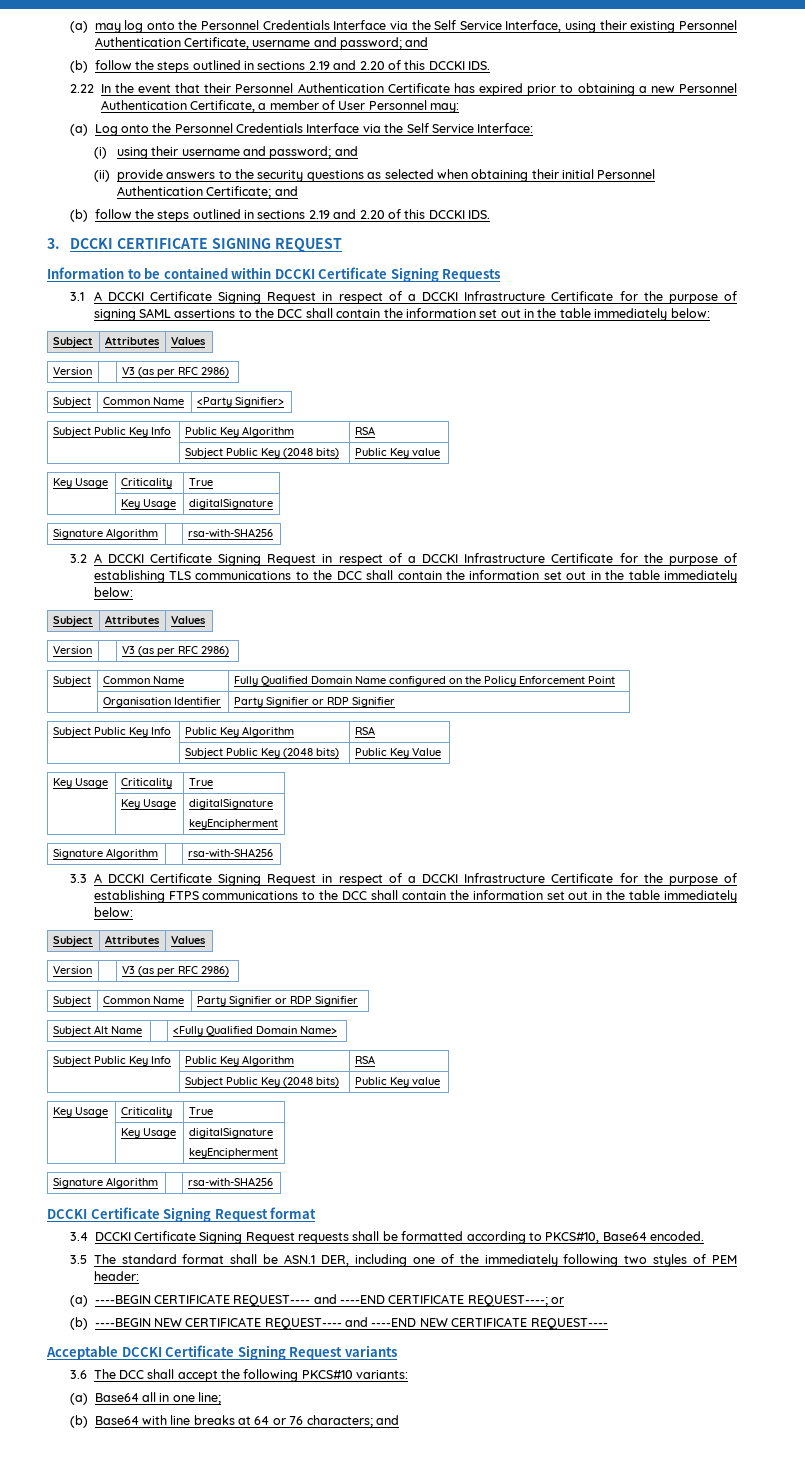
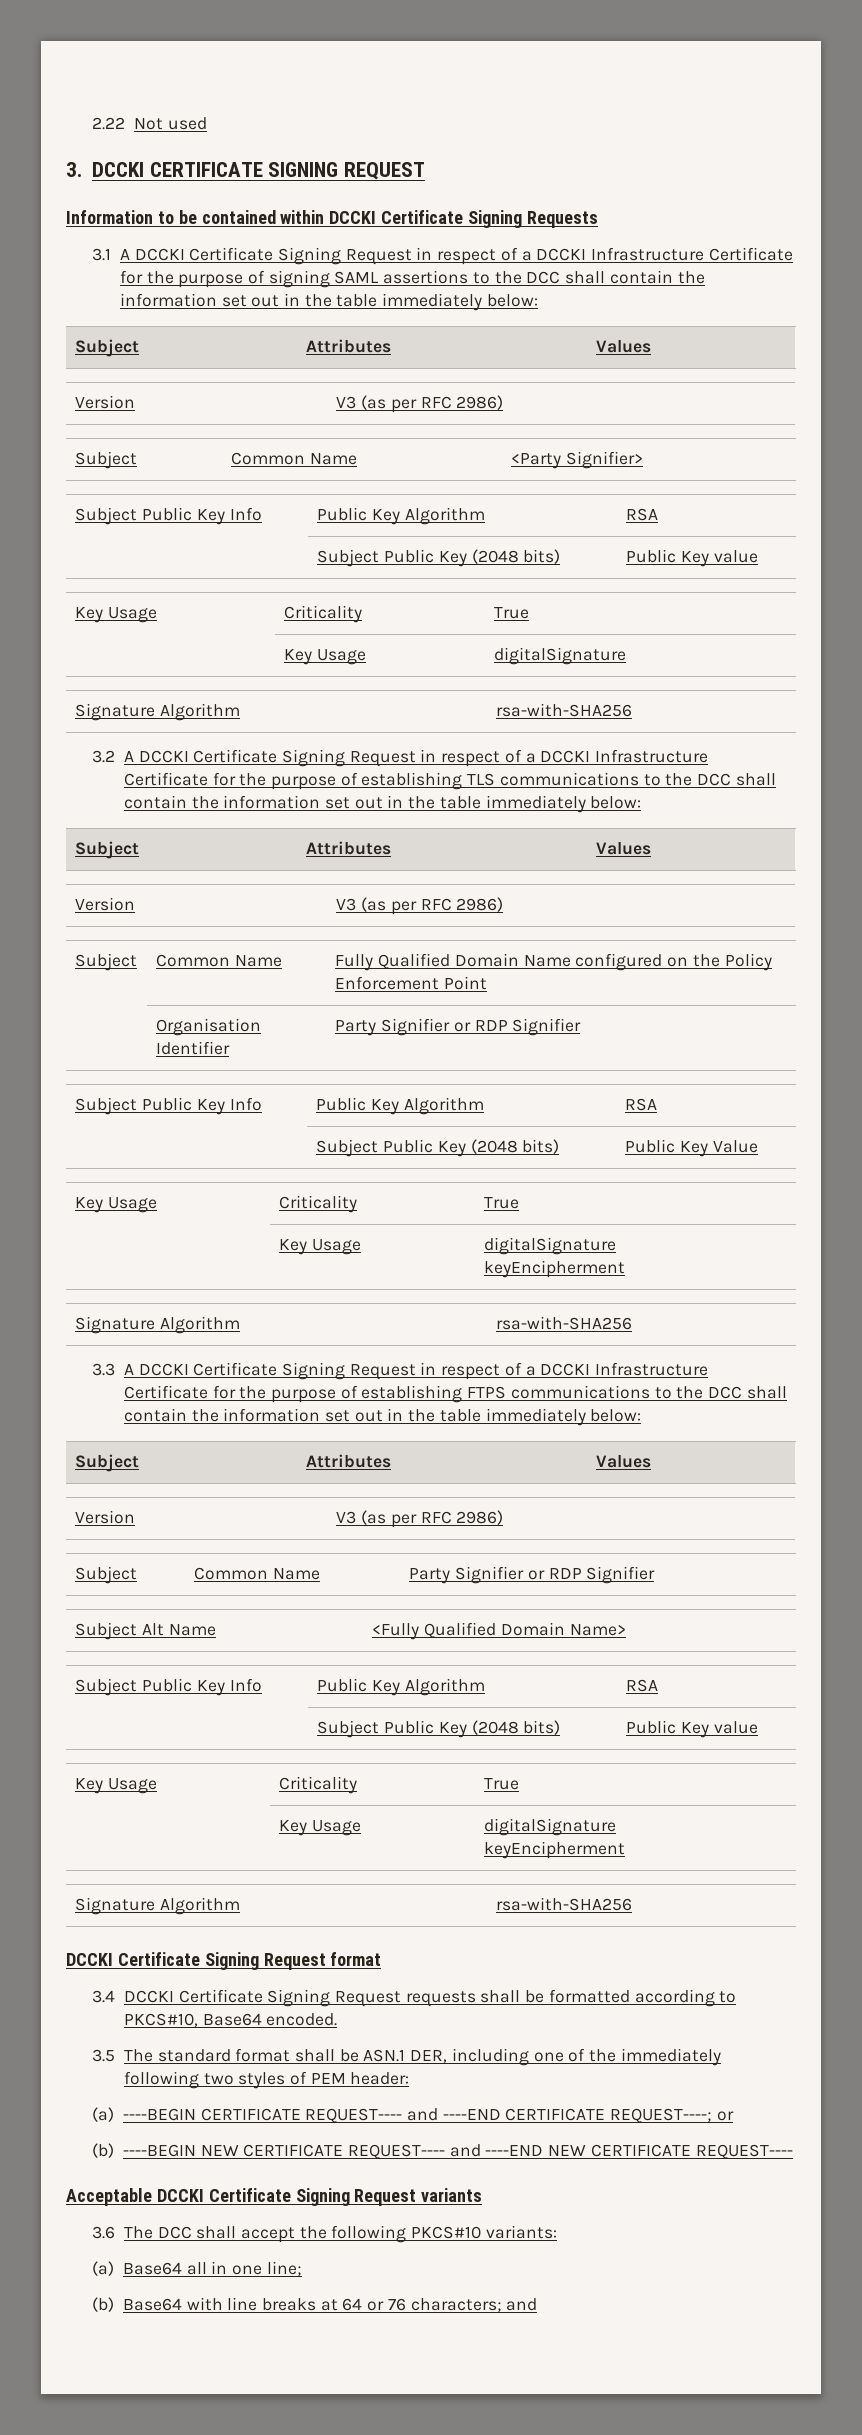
[70,20,737,33] [94,37,429,50] [70,60,491,73] [70,83,737,96] [100,100,460,113] [70,123,534,136] [93,146,358,159] [93,169,656,182] [116,186,298,198] [70,209,491,222] (a) may log onto the Personnel Credentials Interface via the Self Service Interface, using their existing Personnel Authentication Certificate, username and password; and // (b) follow the steps outlined in sections 2.19 and 2.20 of this DCCKI IDS. // 2.22 In the event that their Personnel Authentication Certificate has expired prior to obtaining a new Personnel Authentication Certificate, a member of User Personnel may: // (a) Log onto the Personnel Credentials Interface via the Self Service Interface: // (i) using their username and password; and // (ii) provide answers to the security questions as selected when obtaining their initial Personnel Authentication Certificate; and // (b) follow the steps outlined in sections 2.19 and 2.20 of this DCCKI IDS. -> [92,117,207,130] 2.22 Not used

